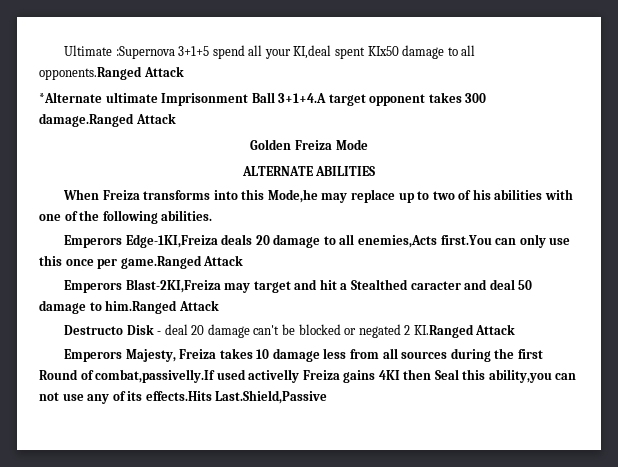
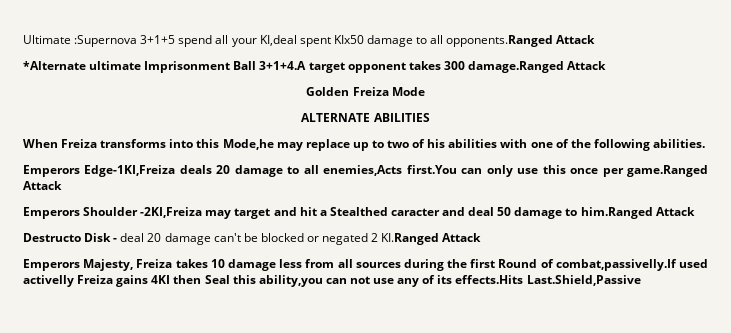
[125,279,221,293] Blast-2KI,Freiza -> [83,207,203,218] Shoulder -2KI,Freiza

